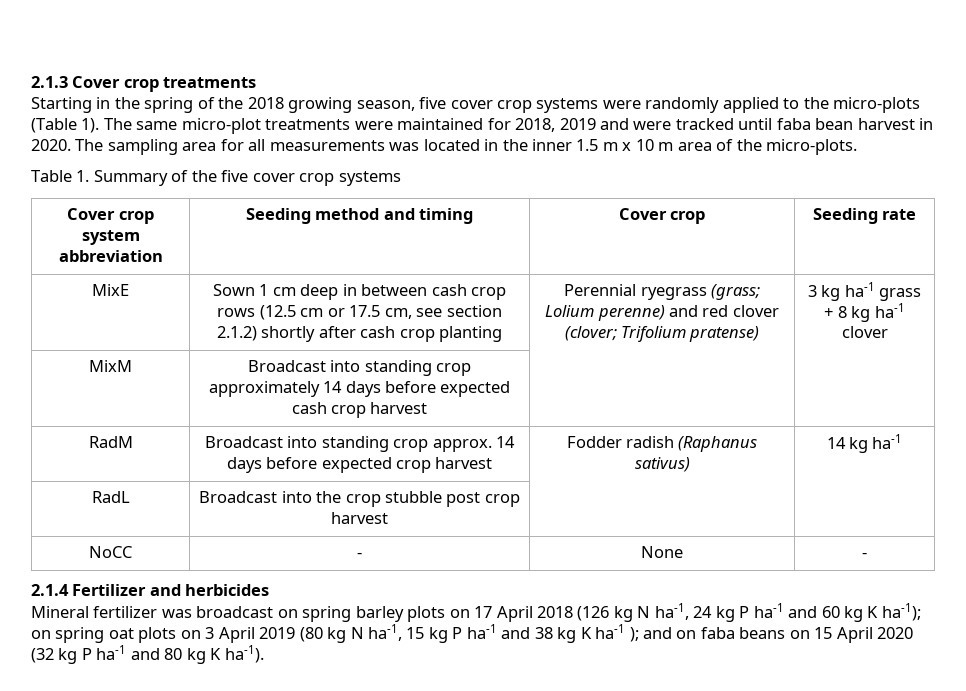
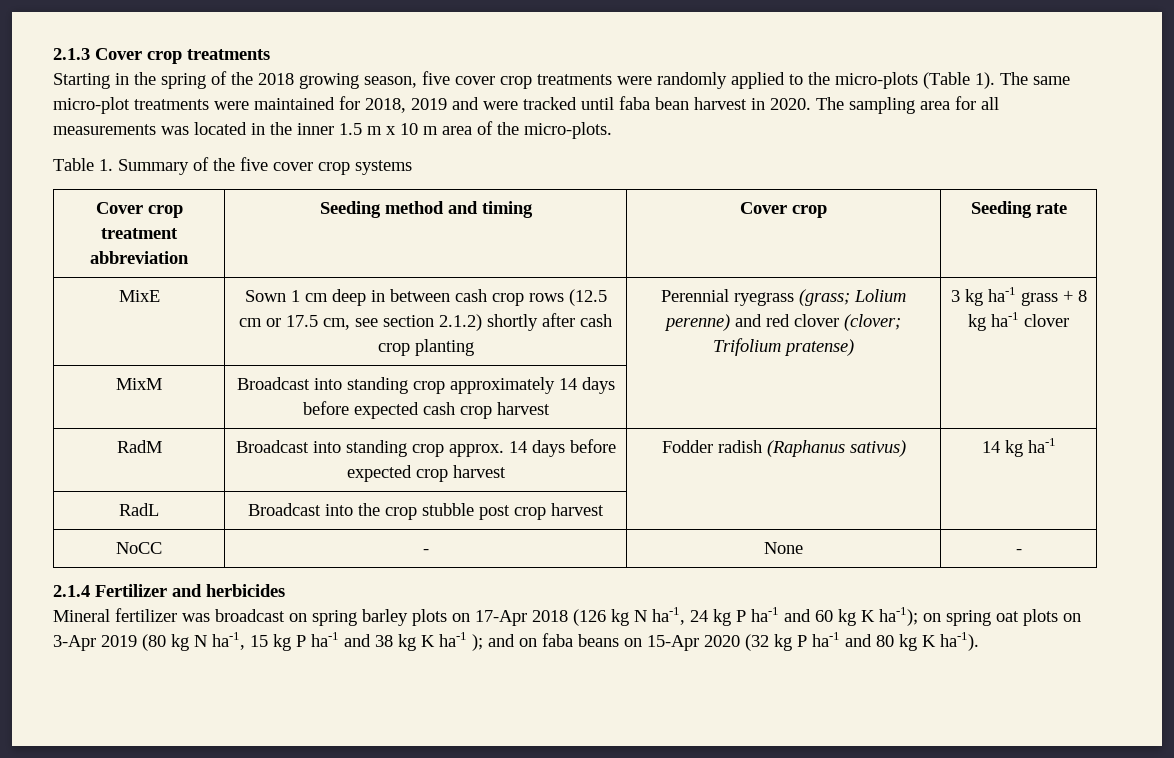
[536,98,599,113] systems -> [537,74,612,85] treatments
[81,230,140,245] system -> [101,228,178,239] treatment
[474,606,533,622] 17 April -> [475,610,527,626] 17-Apr
[205,627,255,643] 3 April -> [53,635,96,651] 3-Apr
[814,627,873,643] 15 April -> [647,635,699,651] 15-Apr

